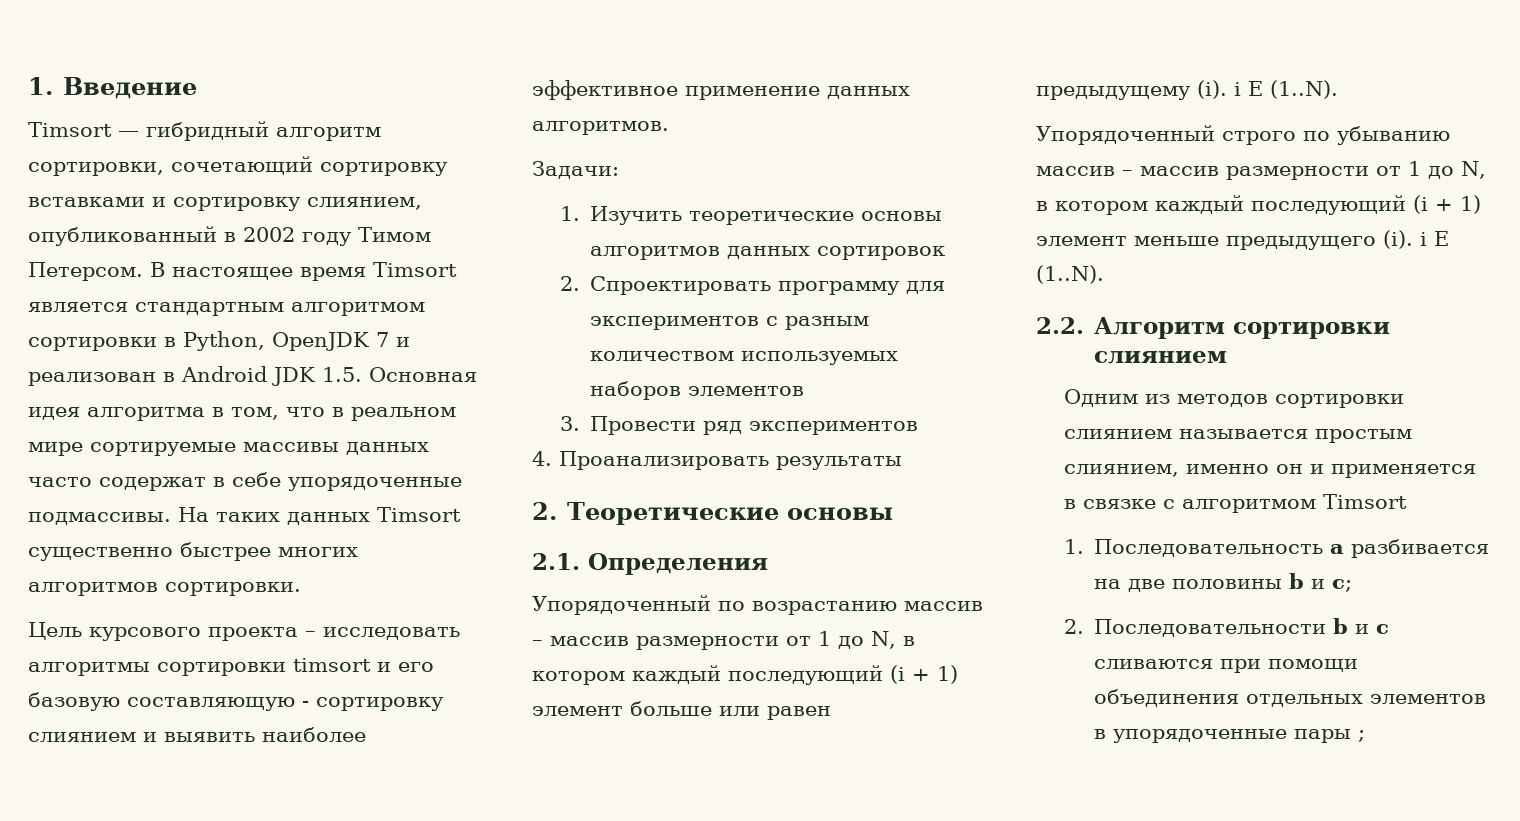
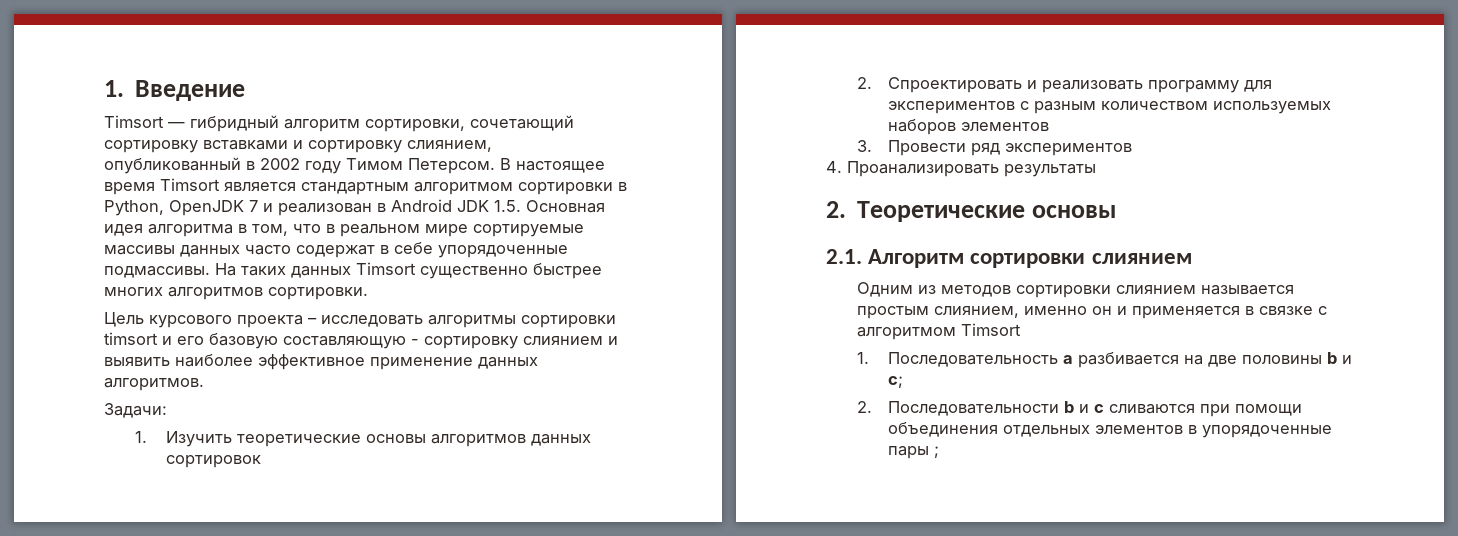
(772, 285) none -> [1026,80,1143,93] и реализовать
[588,553,768,575] [532,595,983,615] [532,631,915,650] [532,665,958,685] [532,701,831,720] [1036,80,1338,100] [1036,125,1450,145] [1036,161,1486,180] [1036,195,1481,215] [1036,230,1449,250] [1036,265,1104,284] [1036,317,1084,334] Определения // Упорядоченный по возрастанию массив – массив размерности от 1 до N, в котором каждый последующий (i + 1) элемент больше или равен предыдущему (i). i E (1..N). // Упорядоченный строго по убыванию массив – массив размерности от 1 до N, в котором каждый последующий (i + 1) элемент меньше предыдущего (i). i E (1..N). // 2.2. -> (862, 256) none

